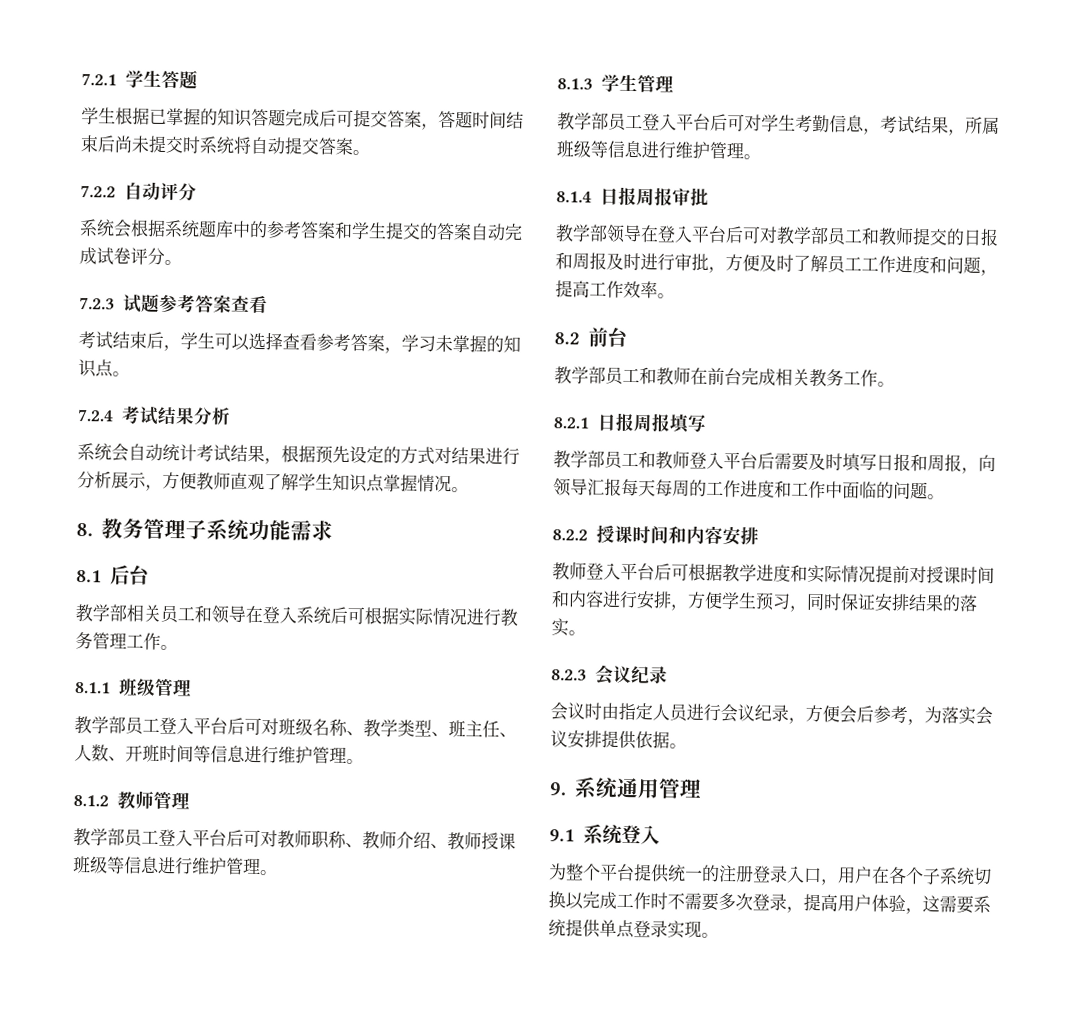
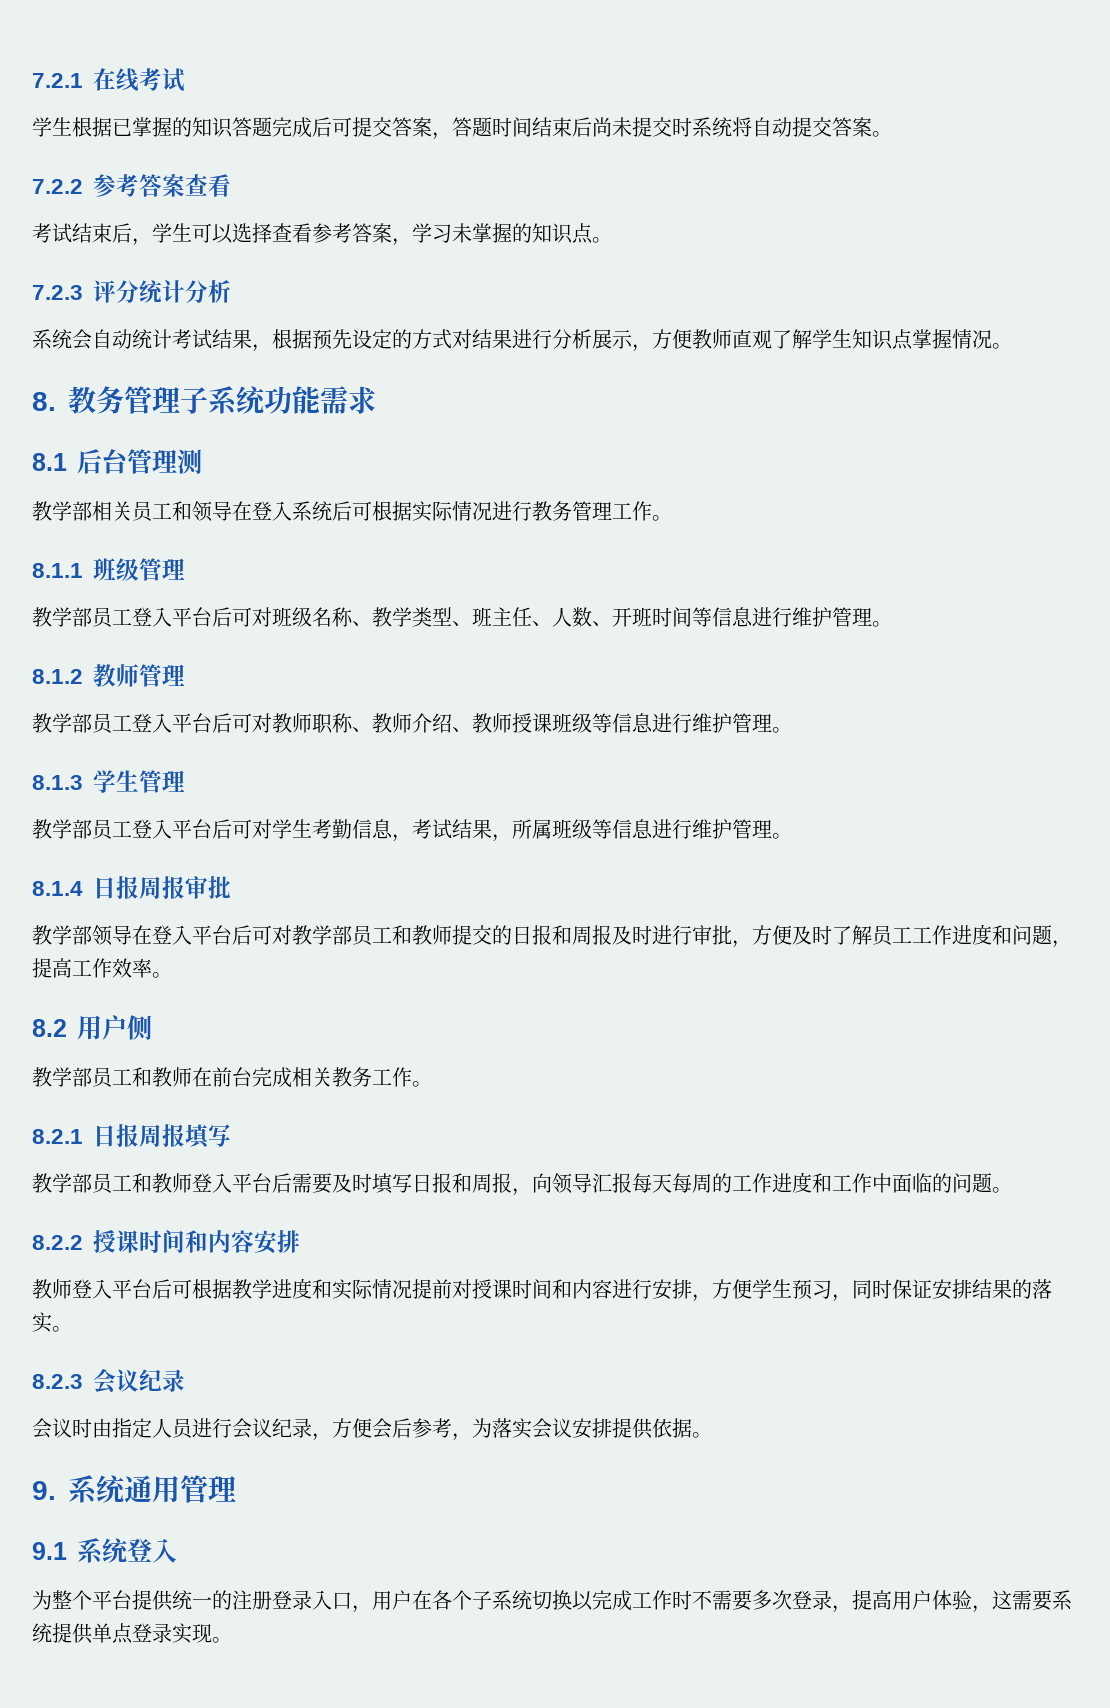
[124,70,198,90] 学生答题 -> [93,68,185,92] 在线考试
[123,181,197,202] [79,219,523,241] [79,247,182,266] [79,293,160,313] 自动评分 // 系统会根据系统题库中的参考答案和学生提交的答案自动完成试卷评分。 // 7.2.3试题 -> (83, 186) none
[77,405,195,426] 7.2.4考试结果 -> [32,280,185,303] 7.2.3评分统计
(150, 574) none -> [127,449,202,474] 管理测
[587,326,628,347] 前台 -> [77,1015,152,1040] 用户侧

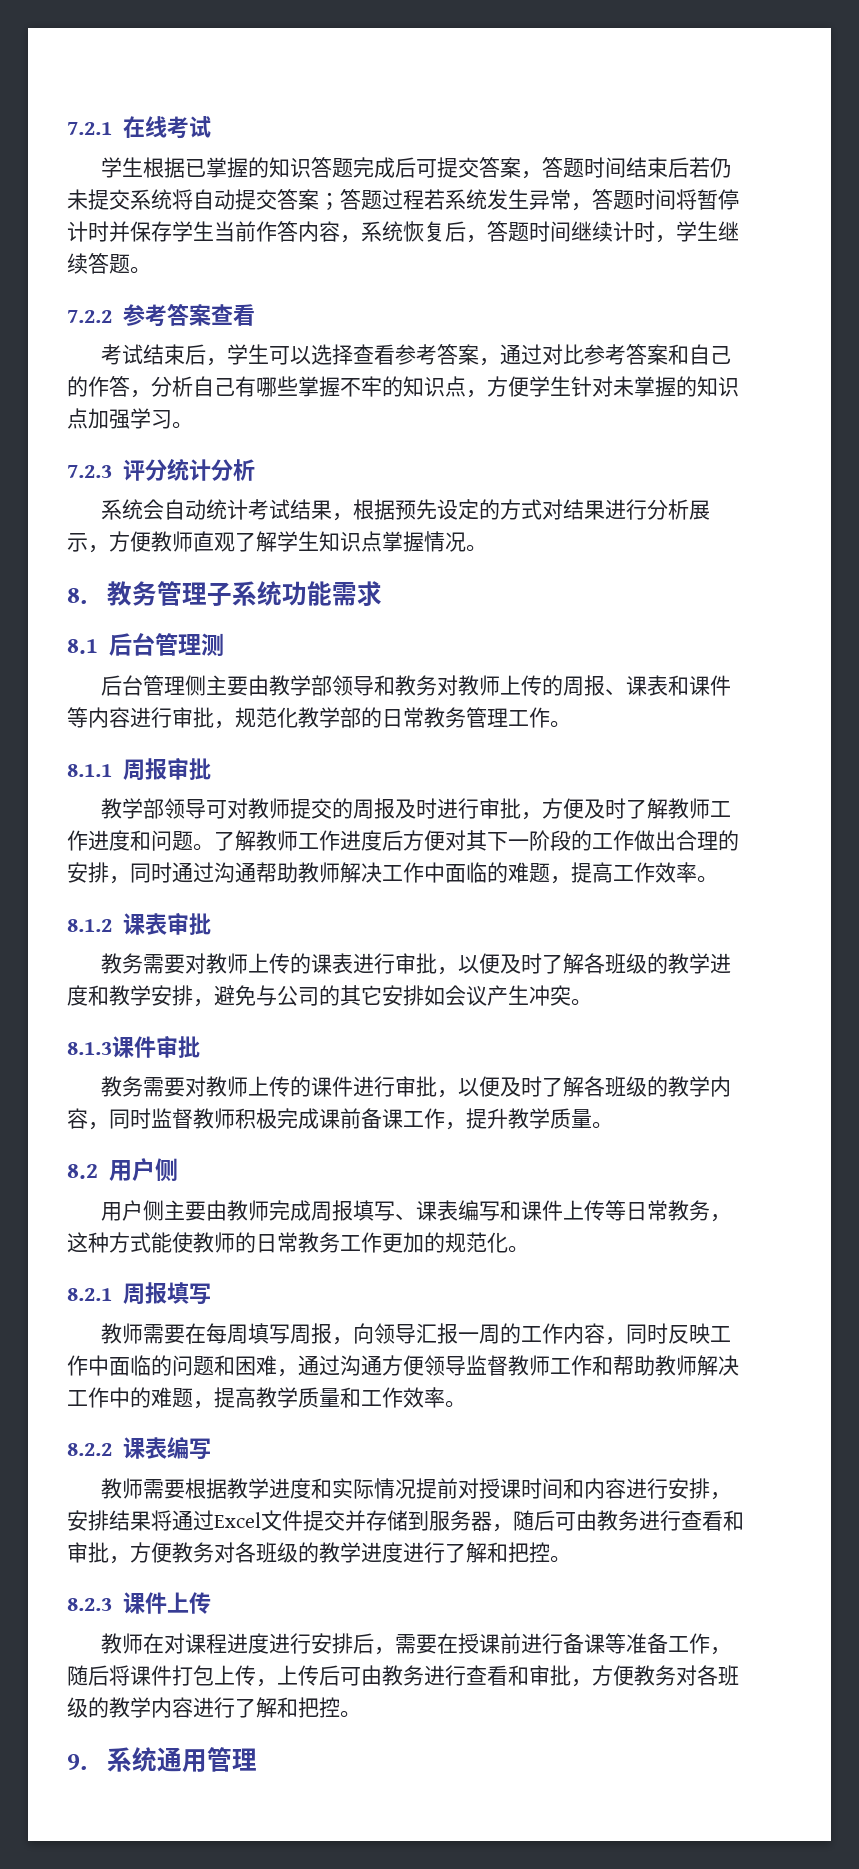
[592,117,692,137] 尚未提交时 -> [688,157,731,178] [67,189,130,210] 若仍未提交
(872, 127) none -> [319,189,739,211] [67,221,739,243] [67,253,130,274] ；答题过程若系统发生异常，答题时间将暂停计时并保存学生当前作答内容，系统恢复后，答题时间继续计时，学生继续答题
[412,223,452,243] 学习 -> [499,344,731,365] [67,376,613,398] 通过对比参考答案和自己的作答，分析自己有哪些掌握不牢的知识点，方便学生针对
(593, 233) none -> [88,408,172,429] 加强学习
[32,501,532,522] 教学部相关员工和领导在登入系统后可根据实际情况进行 -> [100,675,731,696] [67,707,424,729] 后台管理侧主要由教学部领导和教务对教师上传的周报、课表和课件等内容进行审批，规范化教学部的日常
[93,558,185,581] [32,607,892,628] [32,664,185,687] [32,713,792,734] [32,770,185,793] [32,819,792,842] [32,876,139,899] 班级管理 // 教学部员工登入平台后可对班级名称、教学类型、班主任、人数、开班时间等信息进行维护管理。 // 8.1.2教师管理 // 教学部员工登入平台后可对教师职称、教师介绍、教师授课班级等信息进行维护管理。 // 8.1.3学生管理 // 教学部员工登入平台后可对学生考勤信息，考试结果，所属班级等信息进行维护管理。 // 8.1.4日报 -> (112, 770) none
[132,925,412,946] 在登入平台后可对教学部员工和 -> [205,798,248,819] 可对
[512,925,572,945] 日报和 -> (353, 808) none
[872,925,912,946] 员工 -> [667,798,710,819] 教师
[1052,940,1072,948] [32,958,172,978] [32,1015,152,1040] [32,1067,412,1088] ，提高工作效率。 // 8.2用户侧 // 教学部员工和教师在前台完成相关教务工作 -> [193,830,739,851] [67,862,718,884] [67,912,211,935] [100,953,731,975] [67,985,592,1007] [67,1035,200,1058] [100,1076,731,1098] [67,1108,613,1130] [67,1158,178,1182] [100,1200,731,1222] [67,1232,508,1253] 。了解教师工作进度后方便对其下一阶段的工作做出合理的安排，同时通过沟通帮助教师解决工作中面临的难题，提高工作效率。 // 8.1.2课表审批 // 教务需要对教师上传的课表进行审批，以便及时了解各班级的教学进度和教学安排，避免与公司的其它安排如会议产生冲突。 // 8.1.3课件审批 // 教务需要对教师上传的课件进行审批，以便及时了解各班级的教学内容，同时监督教师积极完成课前备课工作，提升教学质量。 // 8.2用户侧 // 用户侧主要由教师完成周报填写、课表编写和课件上传等日常教务，这种方式能使教师的日常教务工作更加的规范化
[93,1124,139,1147] 日报 -> (112, 1294) none
[52,1173,472,1194] 学部员工和教师登入平台后需要及时填写日报和 -> [121,1323,290,1344] 师需要在每周填写
[632,1173,692,1193] 每天每 -> [457,1332,479,1341] 一
[772,1172,832,1193] 进度和 -> [562,1323,710,1345] 内容，同时反映
[992,1187,1012,1193] [32,1230,300,1254] [32,1279,192,1299] 。 // 8.2.2授课时间和内容安排 // 教师登入平台后可 -> [214,1355,739,1377] [67,1387,466,1409] [67,1437,211,1460] [100,1478,185,1499] 和困难，通过沟通方便领导监督教师工作和帮助教师解决工作中的难题，提高教学质量和工作效率。 // 8.2.2课表编写 // 教师需要
[712,1279,1052,1302] [32,1312,72,1333] [32,1369,185,1394] [32,1418,692,1441] 方便学生预习，同时保证安排结果的落实。 // 8.2.3会议纪录 // 会议时由指定人员进行会议纪录，方便会后参考，为落实会议安排提供依据 -> [67,1510,744,1532] [67,1542,571,1564] [67,1592,211,1614] [100,1633,731,1655] [67,1665,739,1687] [67,1697,340,1718] 安排结果将通过Excel文件提交并存储到服务器，随后可由教务进行查看和审批，方便教务对各班级的教学进度进行了解和把控。 // 8.2.3课件上传 // 教师在对课程进度进行安排后，需要在授课前进行备课等准备工作，随后将课件打包上传，上传后可由教务进行查看和审批，方便教务对各班级的教学内容进行了解和把控
[32,1538,177,1564] [32,1590,1072,1613] [32,1623,232,1644] // 9.1系统登入 // 为整个平台提供统一的注册登录入口，用户在各个子系统切换以完成工作时不需要多次登录，提高用户体验，这需要系统提供单点登录实现。 -> (257, 1759) none

